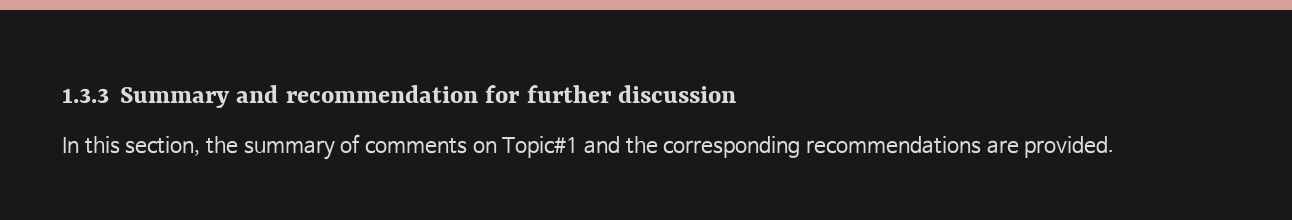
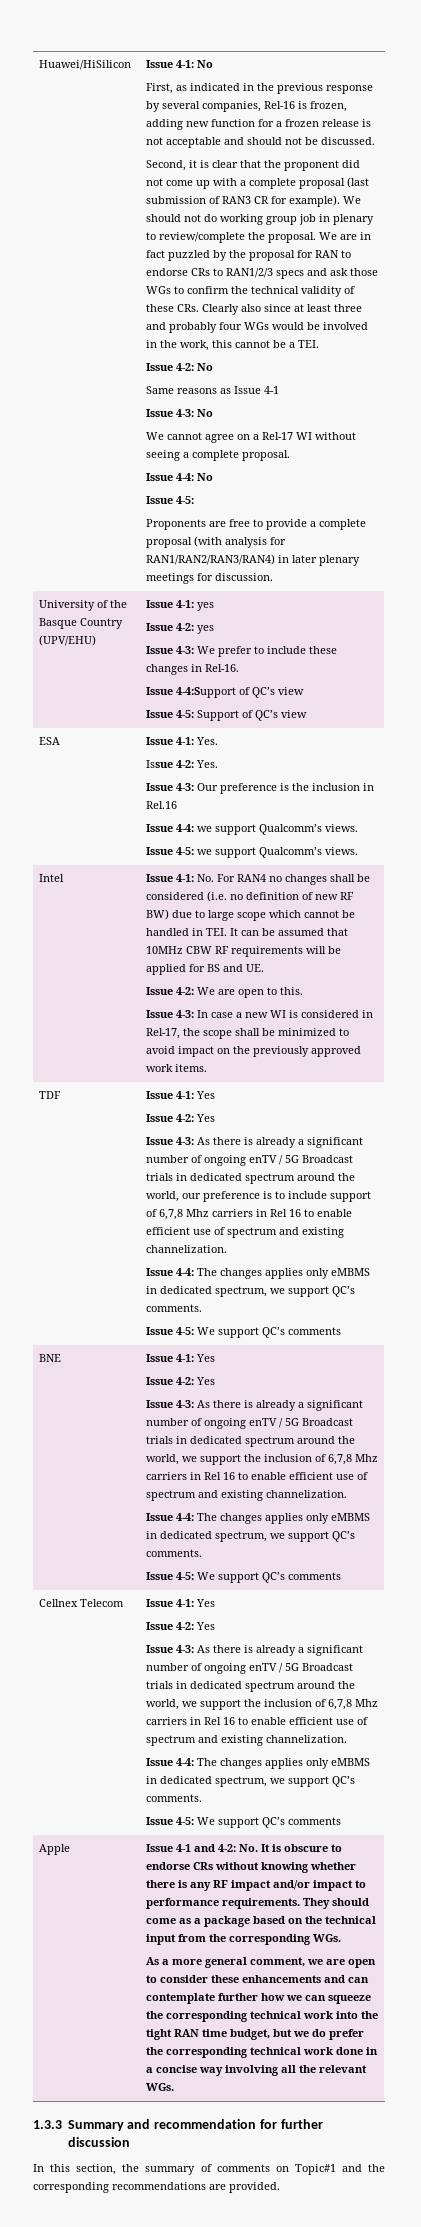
(62, 95) none -> [39,60,132,70] [146,60,214,68] [146,83,374,94] [146,101,348,112] [146,119,372,130] [146,137,376,148] [146,160,361,171] [146,177,370,189] [146,195,362,207] [146,214,375,225] [146,232,372,243] [146,250,352,261] [146,268,379,279] [146,286,356,297] [146,304,363,315] [146,322,369,333] [146,340,320,351] [146,363,214,371] [146,386,280,394] [146,409,214,417] [146,432,357,443] [146,450,291,461] [146,473,214,481] [146,496,195,504] [146,519,367,530] [146,536,287,548] [146,554,361,566] [146,573,274,584] [39,600,128,611] [39,618,124,629] [39,635,97,646] [146,600,215,611] [146,623,215,634] [146,646,338,657] [146,664,240,675] [146,687,305,698] [146,710,308,721] [39,737,61,745] [146,737,219,745] [146,760,219,768] [146,783,375,794] [146,801,178,809] [146,824,359,835] [146,847,359,858] [39,874,65,882] [146,874,371,885] [146,891,355,902] [146,909,356,921] [146,928,349,936] [146,946,342,957] [146,964,265,975] [146,987,304,998] [146,1010,374,1018] [146,1028,350,1039] [146,1046,362,1057] [146,1064,208,1072] [39,1091,62,1099] [146,1091,216,1099] [146,1114,216,1122] [146,1137,364,1148] [146,1155,354,1166] [146,1173,356,1184] [146,1191,372,1202] [146,1209,353,1220] [146,1227,345,1238] [146,1245,228,1253] [146,1268,371,1279] [146,1286,356,1297] [146,1304,203,1312] [146,1327,342,1338] [39,1354,62,1362] [146,1354,216,1362] [146,1377,216,1385] [146,1400,364,1411] [146,1418,354,1429] [146,1436,356,1447] [146,1454,379,1465] [146,1472,369,1480] [146,1490,348,1501] [146,1513,371,1524] [146,1531,356,1542] [146,1549,203,1557] [146,1572,342,1583] [39,1599,125,1607] [146,1599,216,1607] [146,1622,216,1630] [146,1645,364,1656] [146,1663,354,1674] [146,1681,356,1692] [146,1699,379,1710] [146,1717,369,1725] [146,1735,348,1746] [146,1758,371,1769] [146,1776,356,1787] [146,1794,203,1802] [146,1817,342,1828] [39,1844,71,1855] [146,1844,343,1852] [146,1862,357,1873] [146,1880,367,1891] [146,1898,370,1909] [146,1916,377,1927] [146,1934,342,1945] [146,1957,377,1968] [146,1975,370,1983] [146,1993,372,2004] [146,2011,379,2022] [146,2029,365,2040] [146,2047,379,2058] [146,2065,368,2076] [146,2083,175,2091] Huawei/HiSilicon | Issue 4-1: No // First, as indicated in the previous response by several companies, Rel-16 is frozen, adding new function for a frozen release is not acceptable and should not be discussed. // Second, it is clear that the proponent did not come up with a complete proposal (last submission of RAN3 CR for example). We should not do working group job in plenary to review/complete the proposal. We are in fact puzzled by the proposal for RAN to endorse CRs to RAN1/2/3 specs and ask those WGs to confirm the technical validity of these CRs. Clearly also since at least three and probably four WGs would be involved in the work, this cannot be a TEI. // Issue 4-2: No // Same reasons as Issue 4-1 // Issue 4-3: No // We cannot agree on a Rel-17 WI without seeing a complete proposal. // Issue 4-4: No // Issue 4-5: // Proponents are free to provide a complete proposal (with analysis for RAN1/RAN2/RAN3/RAN4) in later plenary meetings for discussion. // University of the Basque Country (UPV/EHU) | Issue 4-1: yes // Issue 4-2: yes // Issue 4-3: We prefer to include these changes in Rel-16. // Issue 4-4:Support of QC’s view // Issue 4-5: Support of QC’s view // ESA | Issue 4-1: Yes. // Issue 4-2: Yes. // Issue 4-3: Our preference is the inclusion in Rel.16 // Issue 4-4: we support Qualcomm’s views. // Issue 4-5: we support Qualcomm’s views. // Intel | Issue 4-1: No. For RAN4 no changes shall be considered (i.e. no definition of new RF BW) due to large scope which cannot be handled in TEI. It can be assumed that 10MHz CBW RF requirements will be applied for BS and UE. // Issue 4-2: We are open to this. // Issue 4-3: In case a new WI is considered in Rel-17, the scope shall be minimized to avoid impact on the previously approved work items. // TDF | Issue 4-1: Yes // Issue 4-2: Yes // Issue 4-3: As there is already a significant number of ongoing enTV / 5G Broadcast trials in dedicated spectrum around the world, our preference is to include support of 6,7,8 Mhz carriers in Rel 16 to enable efficient use of spectrum and existing channelization. // Issue 4-4: The changes applies only eMBMS in dedicated spectrum, we support QC’s comments. // Issue 4-5: We support QC’s comments // BNE | Issue 4-1: Yes // Issue 4-2: Yes // Issue 4-3: As there is already a significant number of ongoing enTV / 5G Broadcast trials in dedicated spectrum around the world, we support the inclusion of 6,7,8 Mhz carriers in Rel 16 to enable efficient use of spectrum and existing channelization. // Issue 4-4: The changes applies only eMBMS in dedicated spectrum, we support QC’s comments. // Issue 4-5: We support QC’s comments // Cellnex Telecom | Issue 4-1: Yes // Issue 4-2: Yes // Issue 4-3: As there is already a significant number of ongoing enTV / 5G Broadcast trials in dedicated spectrum around the world, we support the inclusion of 6,7,8 Mhz carriers in Rel 16 to enable efficient use of spectrum and existing channelization. // Issue 4-4: The changes applies only eMBMS in dedicated spectrum, we support QC’s comments. // Issue 4-5: We support QC’s comments // Apple | Issue 4-1 and 4-2: No. It is obscure to endorse CRs without knowing whether there is any RF impact and/or impact to performance requirements. They should come as a package based on the technical input from the corresponding WGs. // As a more general comment, we are open to consider these enhancements and can contemplate further how we can squeeze the corresponding technical work into the tight RAN time budget, but we do prefer the corresponding technical work done in a concise way involving all the relevant WGs. //

